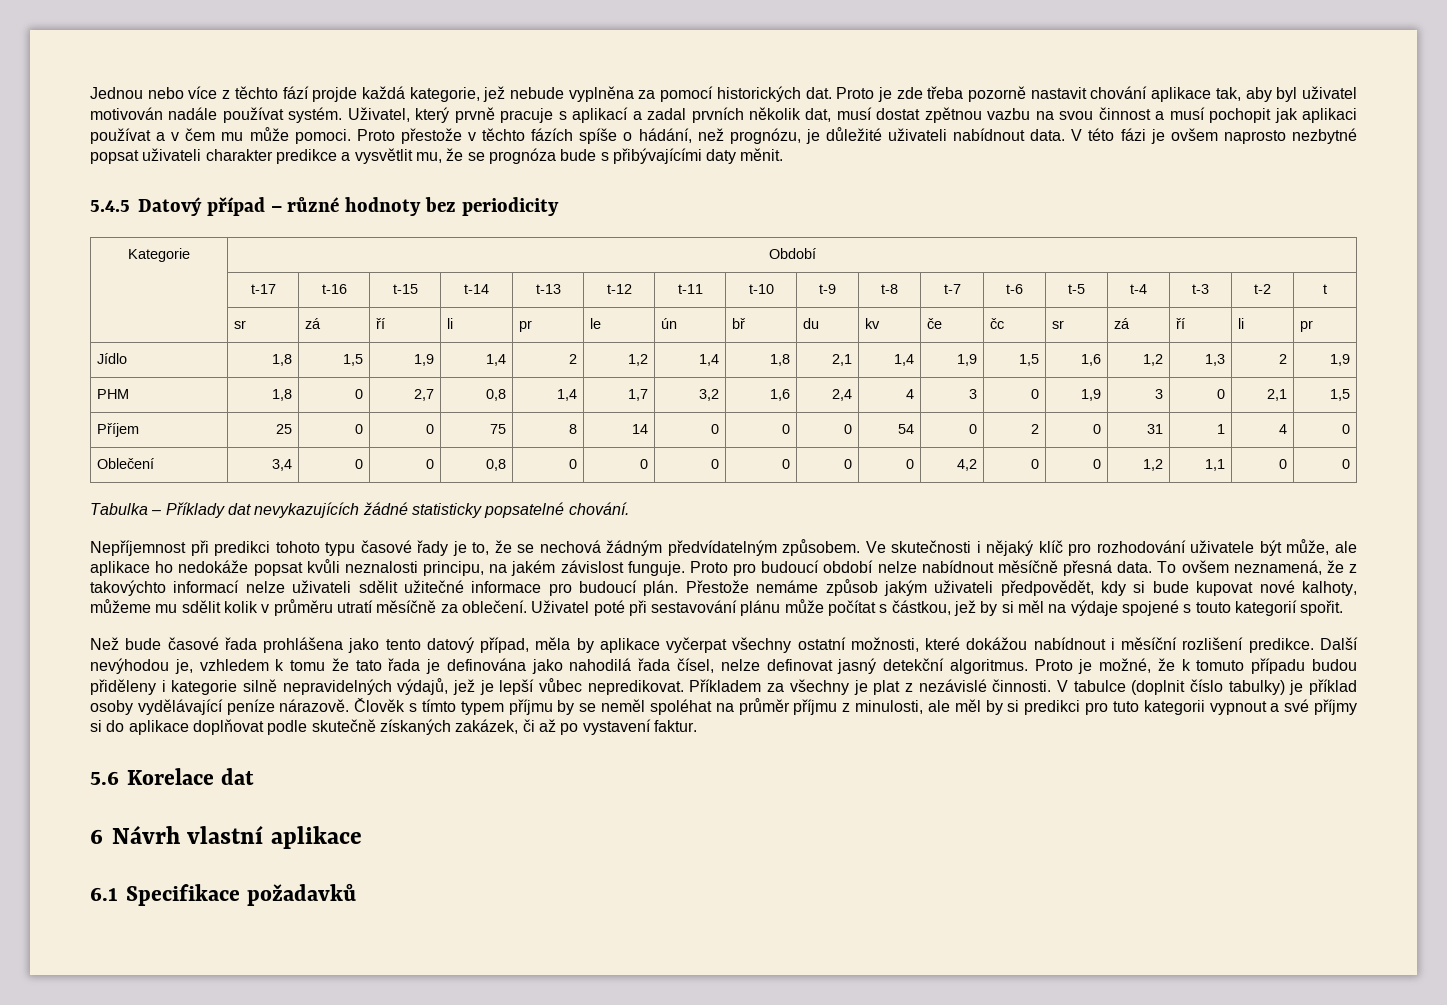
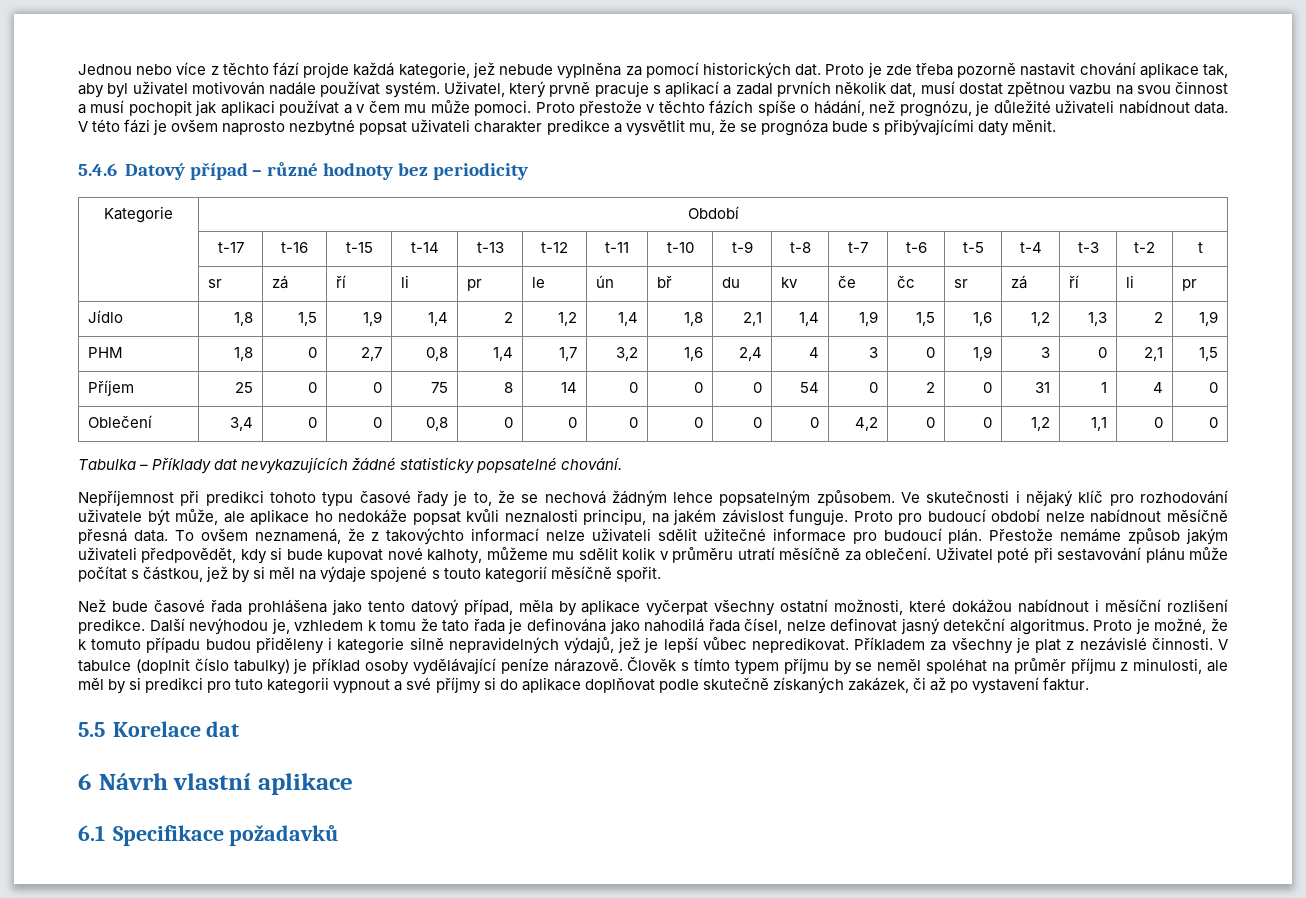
[90,200,130,212] 5.4.5 -> [78,163,117,176] 5.4.6
[667,540,777,556] předvídatelným -> [673,490,811,507] lehce popsatelným
(1297, 608) none -> [550,566,612,579] měsíčně
[90,771,119,785] 5.6 -> [78,722,105,737] 5.5

